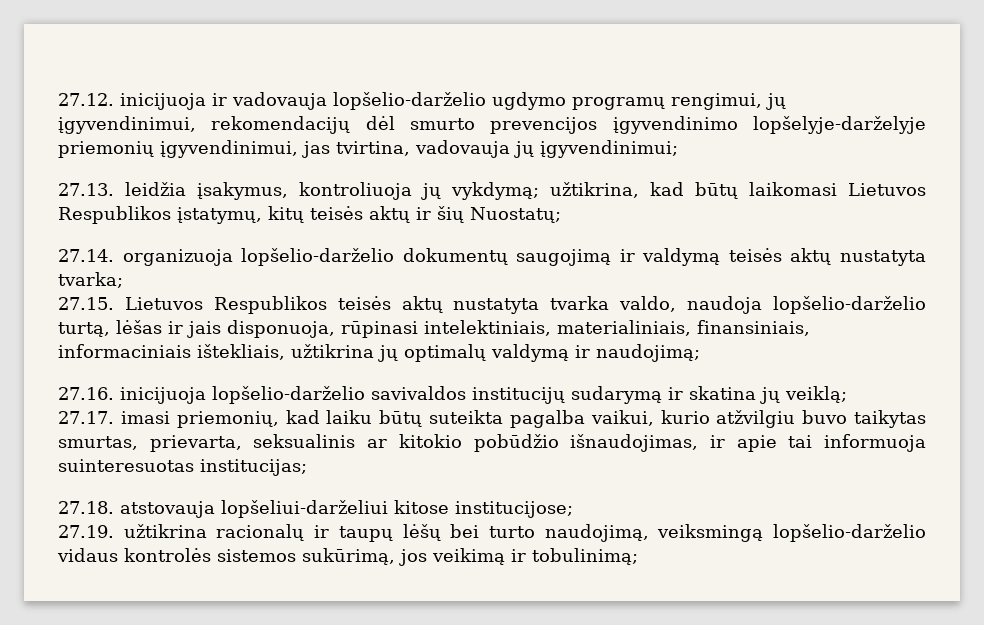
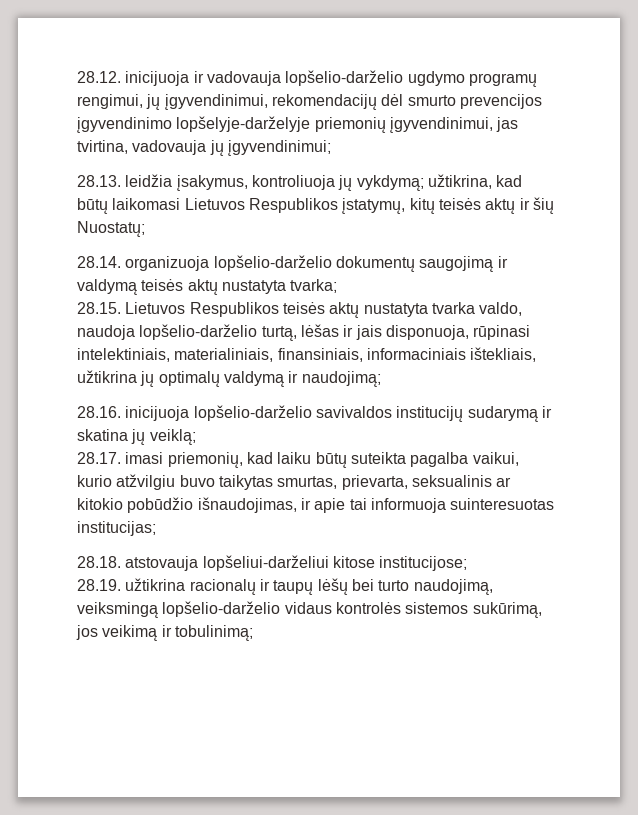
[58,93,114,106] 27.12. -> [77,71,121,83] 28.12.
[58,183,114,196] 27.13. -> [77,175,121,187] 28.13.
[58,249,114,262] 27.14. -> [77,256,121,268] 28.14.
[58,297,114,310] 27.15. -> [77,302,121,314] 28.15.
[58,387,114,400] 27.16. -> [77,406,121,418] 28.16.
[58,411,114,424] 27.17. -> [77,452,121,464] 28.17.
[58,501,114,514] 27.18. -> [77,556,121,568] 28.18.
[58,525,114,538] 27.19. -> [77,579,121,591] 28.19.

